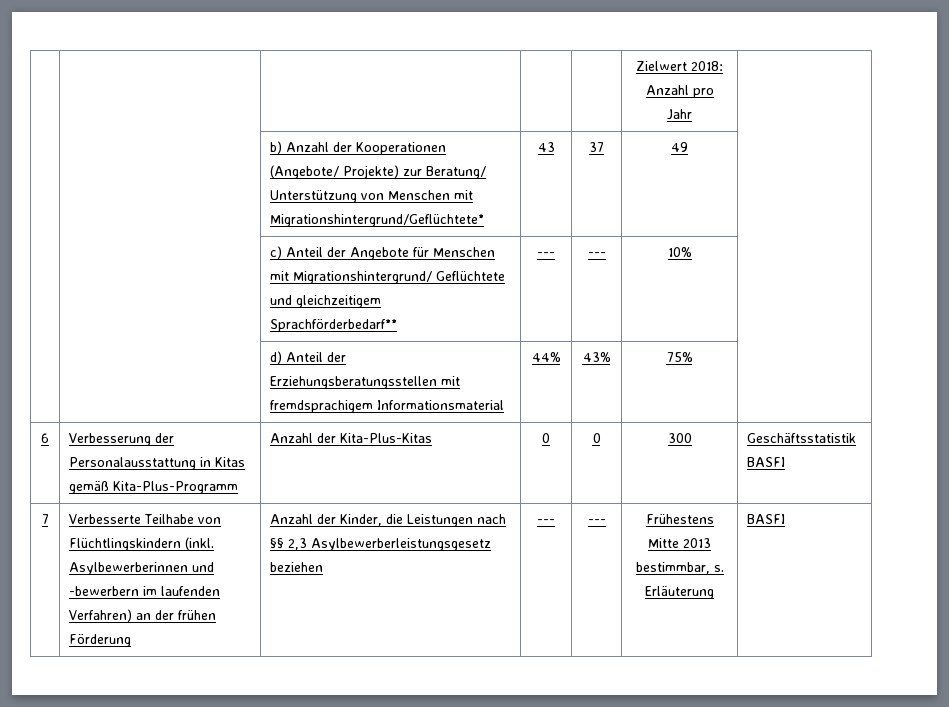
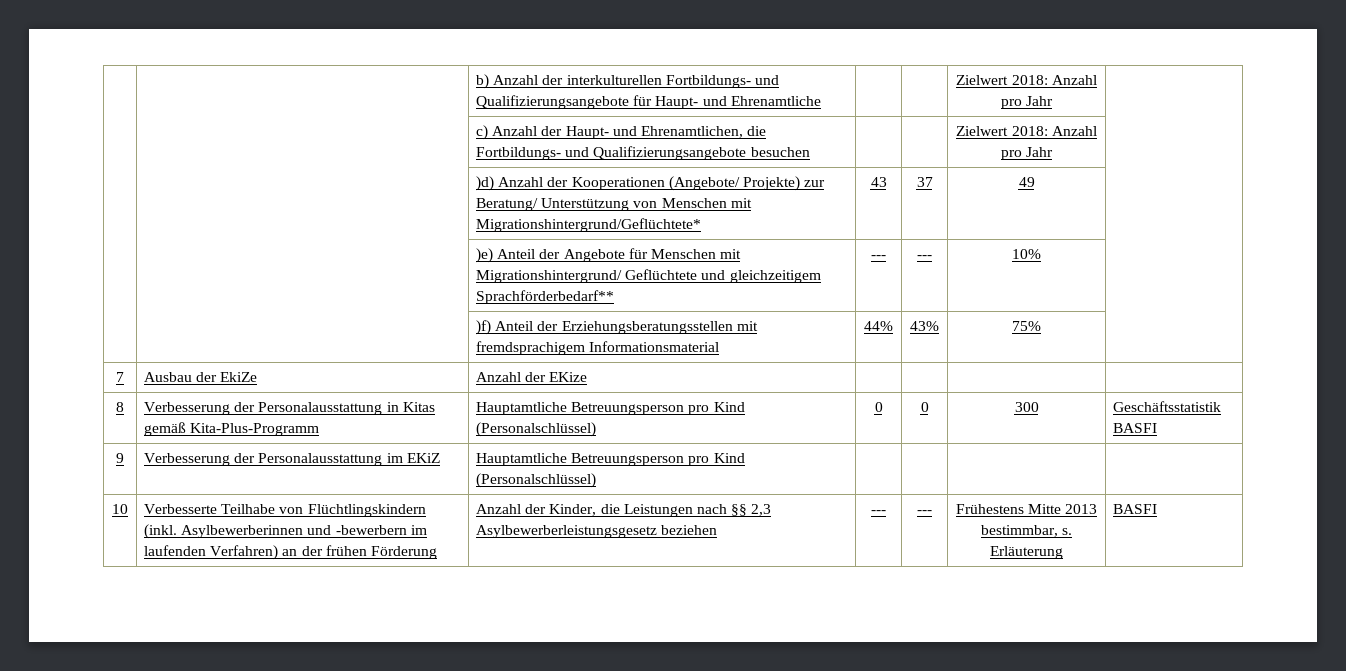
[636,61,723,71] [645,85,714,98] [667,109,692,120] [270,141,283,154] | | | | | Zielwert 2018: Anzahl pro Jahr | // | | b) -> [476,74,779,89] [476,95,821,109] [956,75,1097,85] [1000,96,1054,109] [476,125,767,140] [476,146,810,160] [956,126,1097,136] [1000,147,1054,160] [476,176,495,191] | | b) Anzahl der interkulturellen Fortbildungs- und Qualifizierungsangebote für Haupt- und Ehrenamtliche | | | Zielwert 2018: Anzahl pro Jahr | // | | c) Anzahl der Haupt- und Ehrenamtlichen, die Fortbildungs- und Qualifizierungsangebote besuchen | | | Zielwert 2018: Anzahl pro Jahr | // | | )d)
[270,246,283,259] c) -> [476,248,494,263] )e)
[270,351,283,364] d) -> [476,320,492,335] )f)
[41,433,49,443] 6 -> [116,372,124,382] [144,372,258,382] [476,372,588,382] [116,402,124,412] 7 | Ausbau der EkiZe | Anzahl der EKize | | | | // 8
[270,433,433,443] Anzahl der Kita-Plus-Kitas -> [476,402,745,415] [476,422,597,437] Hauptamtliche Betreuungsperson pro Kind (Personalschlüssel)
[41,514,49,524] 7 -> [116,453,124,463] [144,453,440,466] [476,453,745,466] [476,473,597,488] [112,504,128,514] 9 | Verbesserung der Personalausstattung im EKiZ | Hauptamtliche Betreuungsperson pro Kind (Personalschlüssel) | | | | // 10

